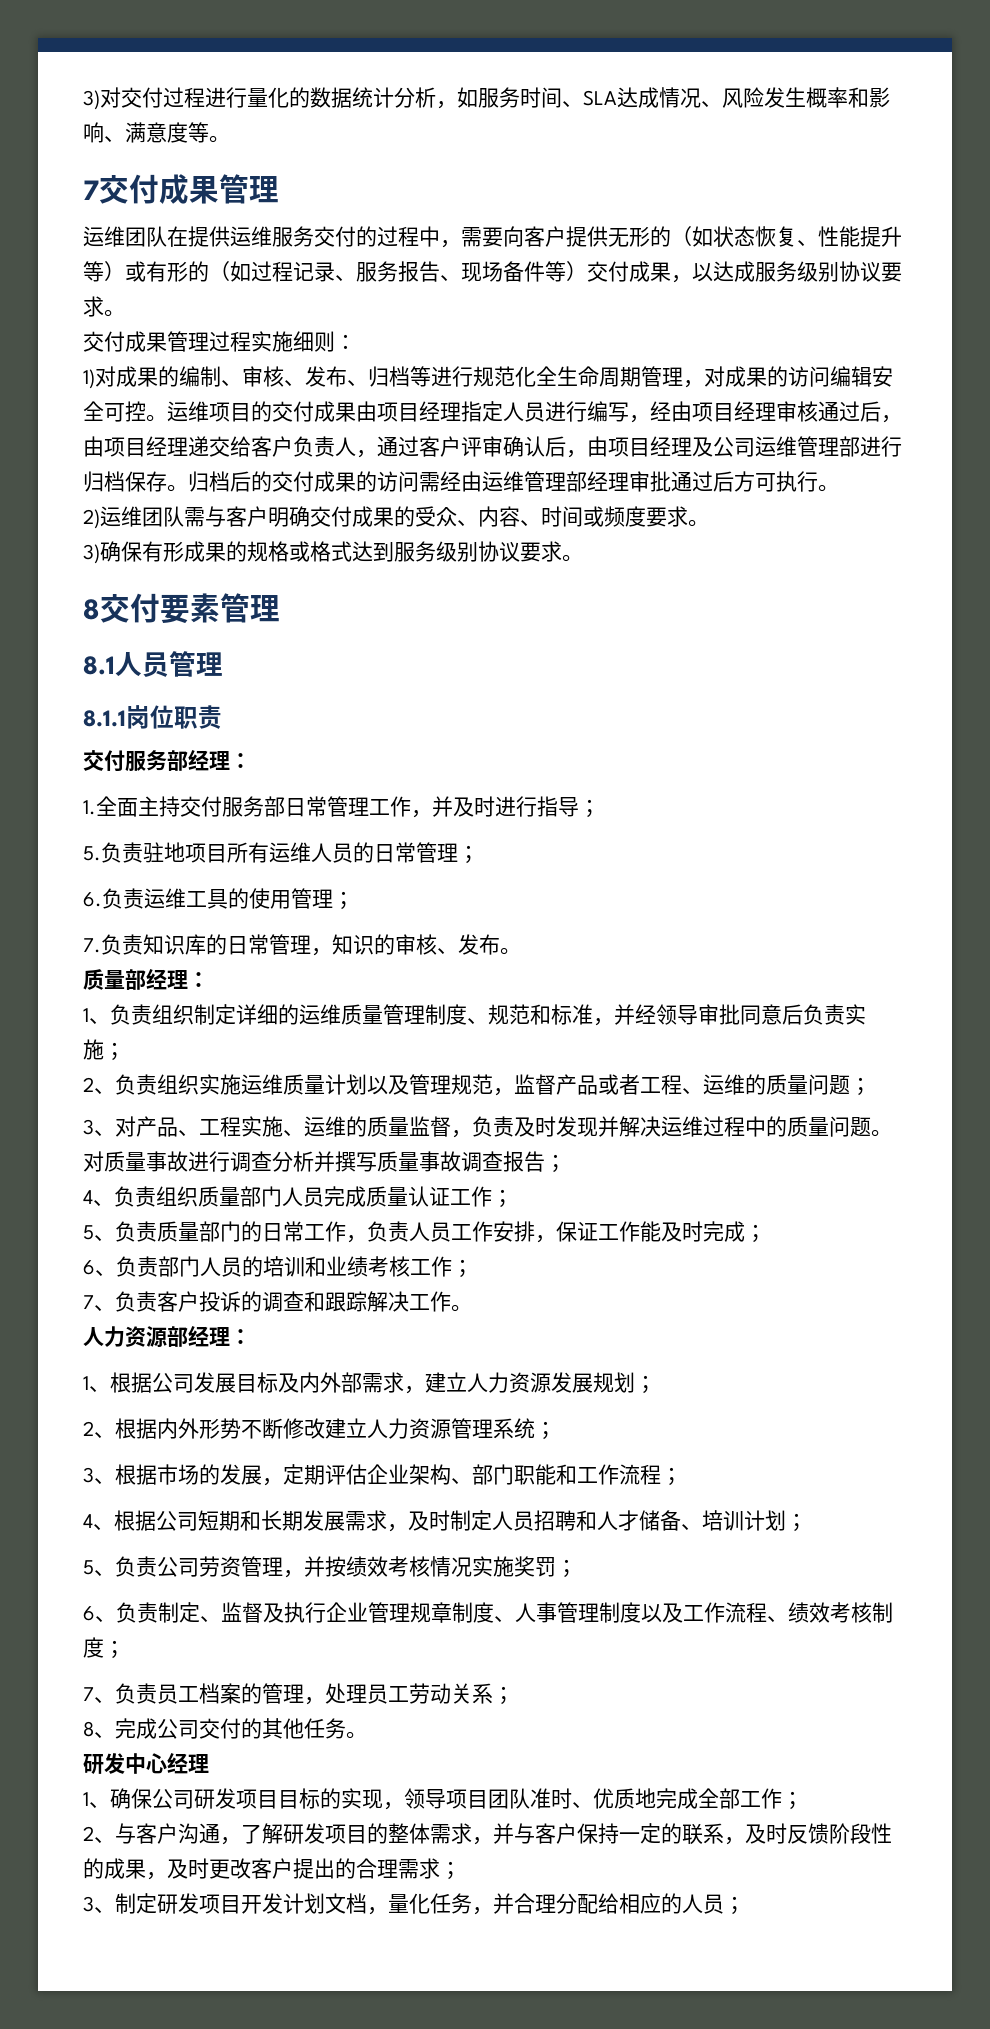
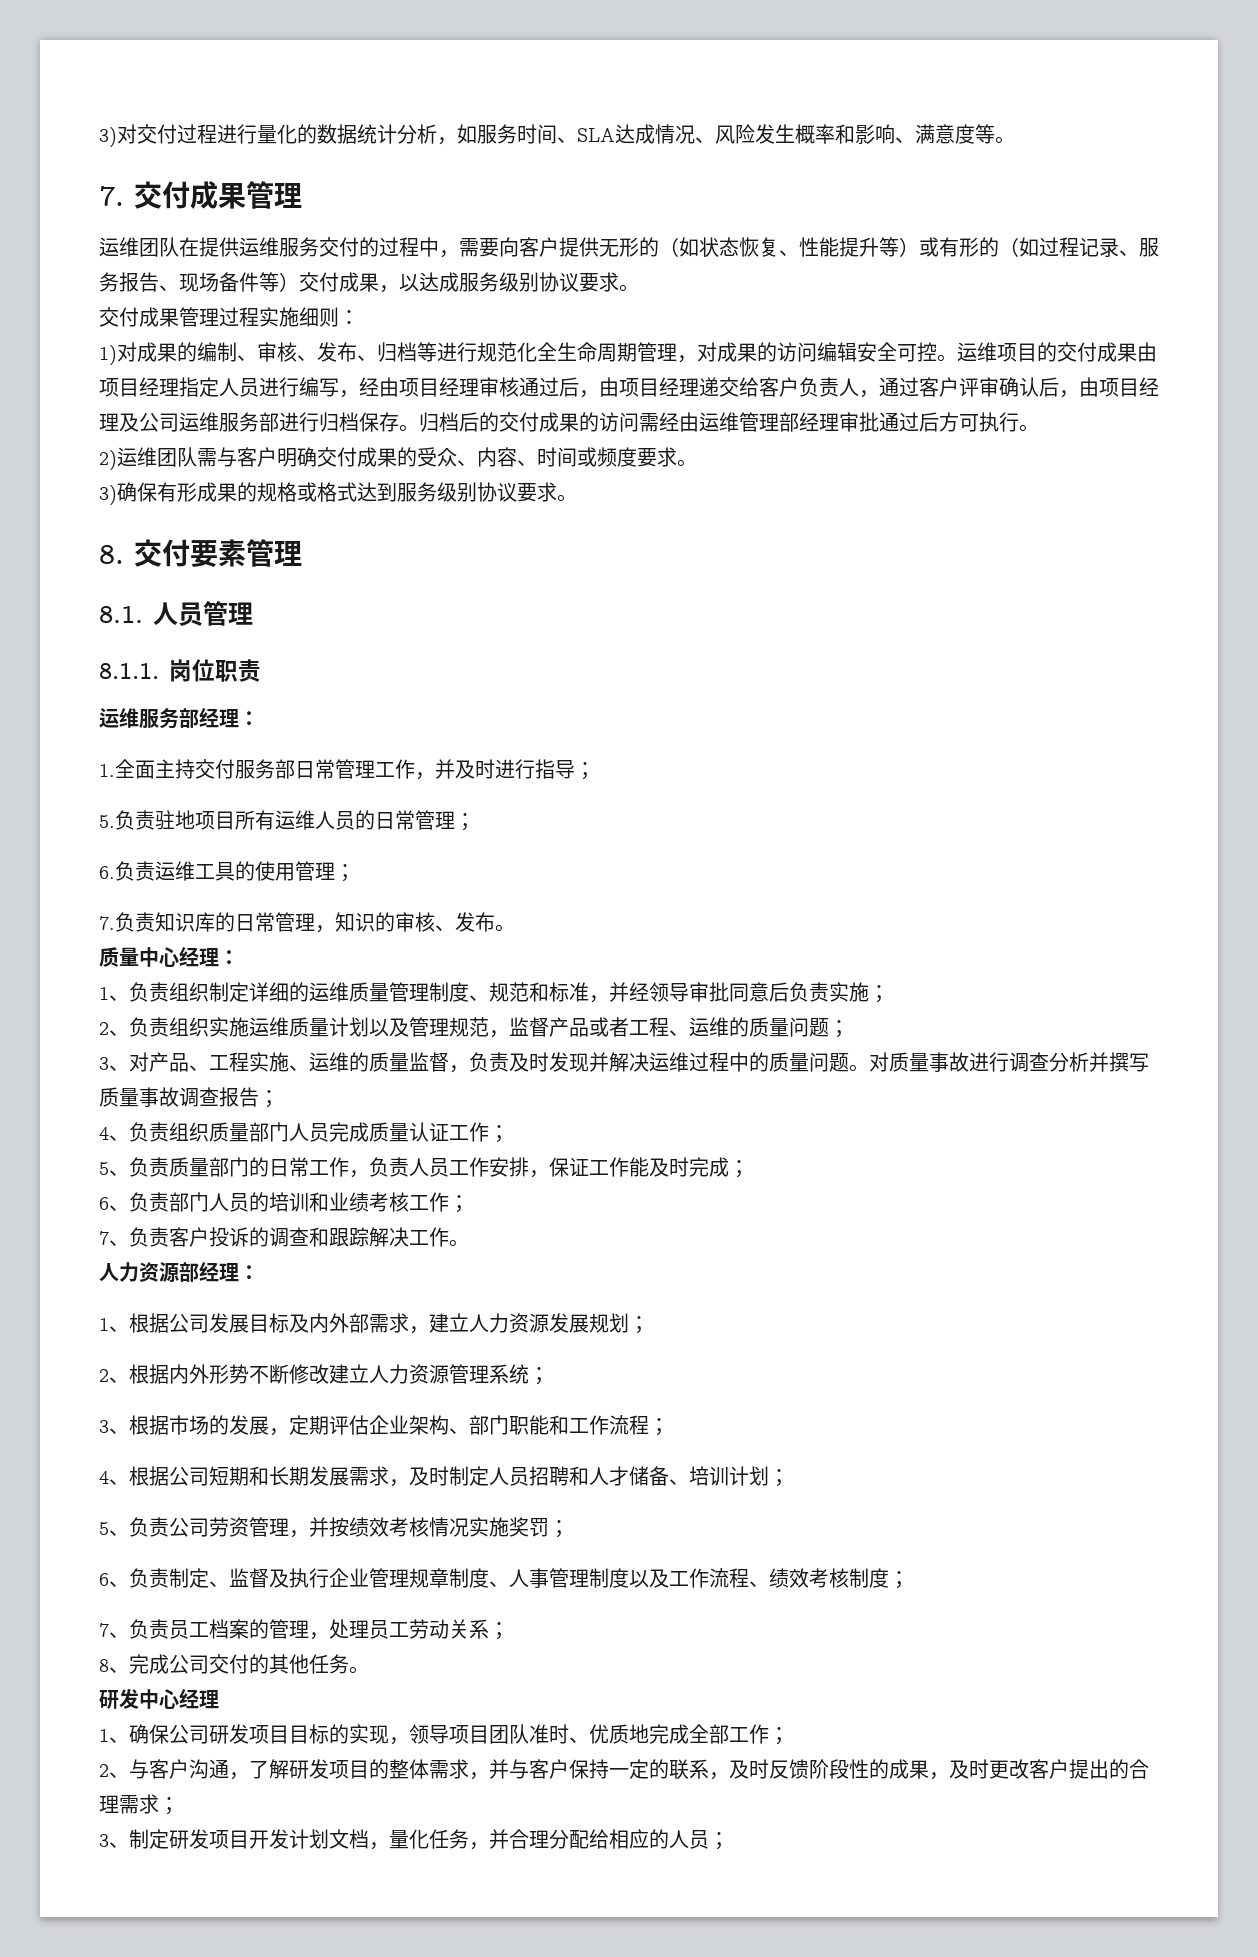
[83,180,99,200] 7 -> [99,186,124,206] 7.
[797,436,839,457] 管理 -> [219,412,259,432] 服务
[83,599,100,620] 8 -> [99,545,124,564] 8.
[83,656,115,675] 8.1 -> [99,606,143,623] 8.1.
[83,710,126,727] 8.1.1 -> [99,663,159,679] 8.1.1.
[83,750,125,772] 交付 -> [99,708,139,728] 运维
[125,969,146,990] 部 -> [139,947,179,967] 中心

